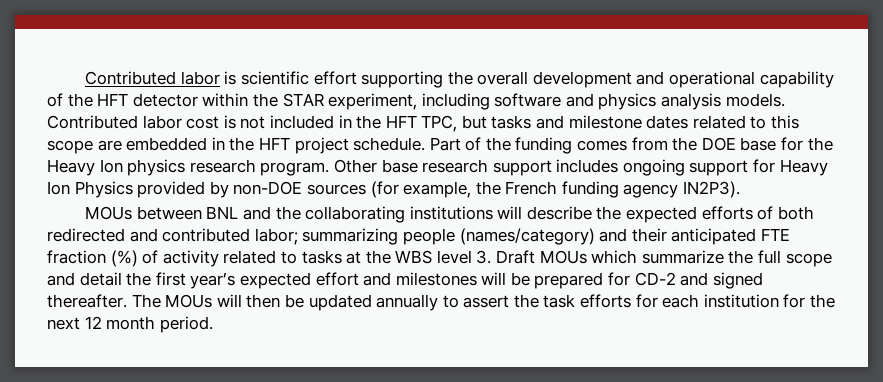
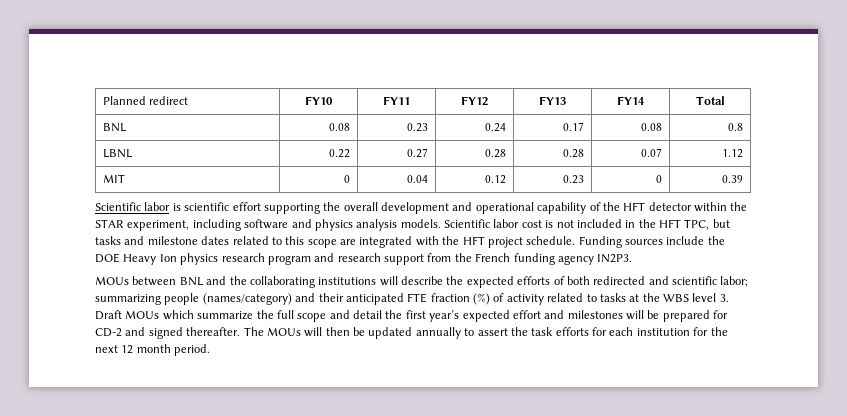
[85,71,177,85] Contributed -> [102,96,189,105] [305,96,333,105] [383,96,410,105] [461,96,488,106] [539,96,566,105] [617,96,645,105] [695,96,725,105] [102,123,127,132] [329,123,351,131] [407,123,429,132] [485,123,507,132] [563,122,585,131] [641,123,663,131] [728,123,744,131] [102,149,133,158] [329,149,351,158] [407,148,429,158] [485,149,507,158] [563,149,585,158] [641,148,663,157] [722,149,744,158] [102,174,125,183] [344,175,351,183] [407,175,429,183] [485,175,507,184] [563,175,585,184] [656,175,663,183] [722,175,744,183] [95,202,141,211] Planned redirect | FY10 | FY11 | FY12 | FY13 | FY14 | Total // BNL | 0.08 | 0.23 | 0.24 | 0.17 | 0.08 | 0.8 // LBNL | 0.22 | 0.27 | 0.28 | 0.28 | 0.07 | 1.12 // MIT | 0 | 0.04 | 0.12 | 0.23 | 0 | 0.39 // Scientific
[47,115,138,129] Contributed -> [444,219,490,228] Scientific
[126,137,225,151] embedded in -> [359,236,439,248] integrated with
[429,137,833,154] [47,159,828,176] [47,181,472,198] Part of the funding comes from the DOE base for the Heavy Ion physics research program. Other base research support includes ongoing support for Heavy Ion Physics provided by non-DOE sources (for example, -> [578,236,725,248] [95,253,452,265] Funding sources include the DOE Heavy Ion physics research program and research support from
[683,181,741,198] IN2P3). -> [597,254,633,263] IN2P3.
[162,228,251,242] contributed -> [672,276,717,285] scientific

